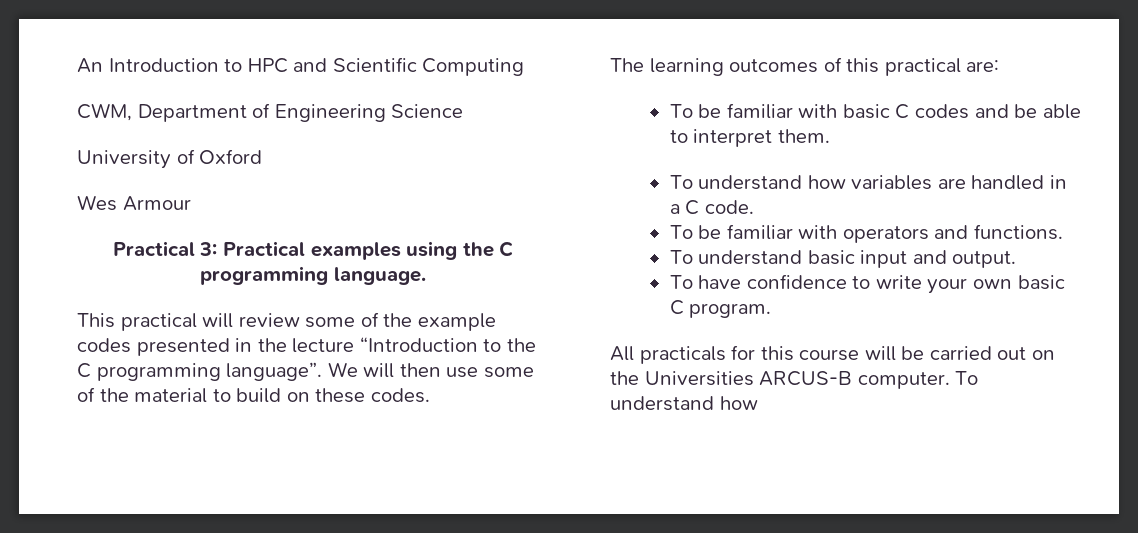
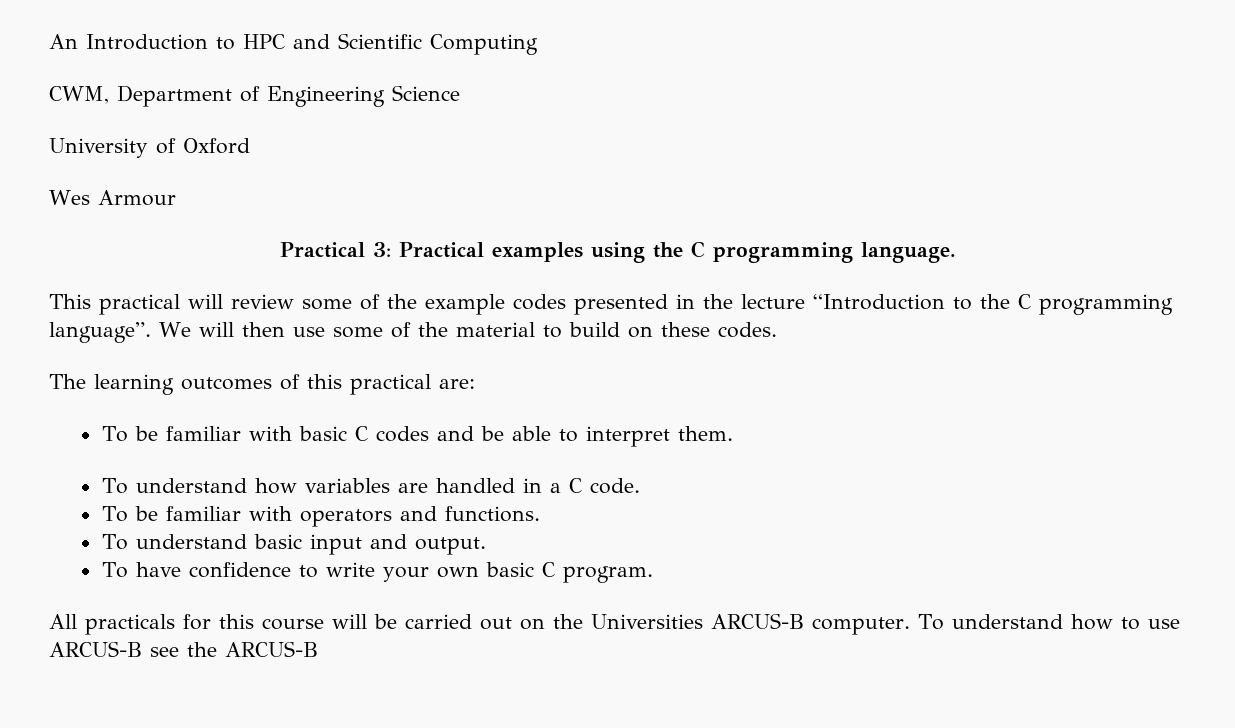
(758, 403) none -> [1120,617,1180,630] [49,641,318,657] to use ARCUS-B see the ARCUS-B

